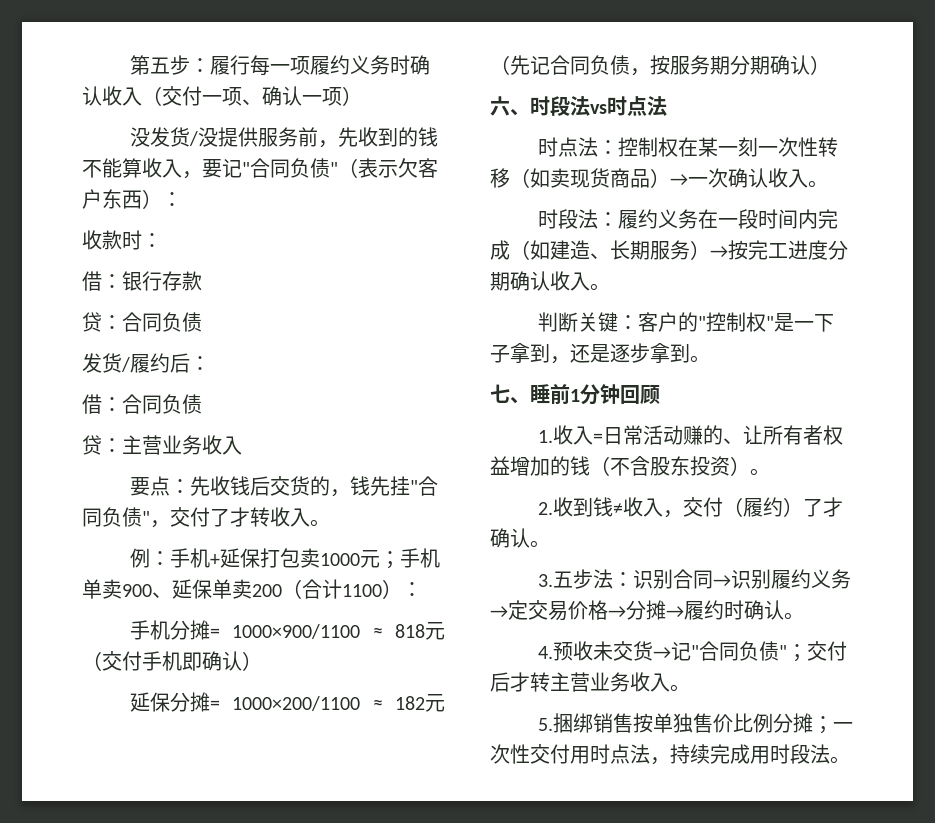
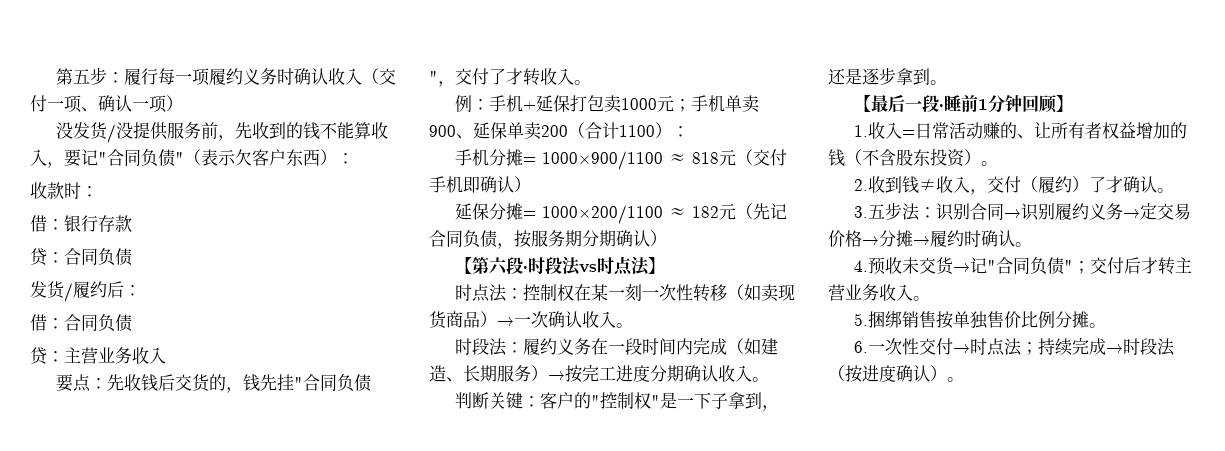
[490,96,530,116] 六、 -> [455,256,529,275] 【第六段·
(667, 106) none -> [648,257,666,274] 】
[490,384,530,404] 七、 -> [854,95,945,113] 【最后一段·
(660, 394) none -> [1056,95,1074,112] 】
[812,716,833,734] ； -> [1089,323,1107,328] [854,341,869,353] 。 // 6.
[570,744,830,765] 用时点法，持续完成用时段法 -> [953,338,1176,356] [828,365,947,383] →时点法；持续完成→时段法（按进度确认）

